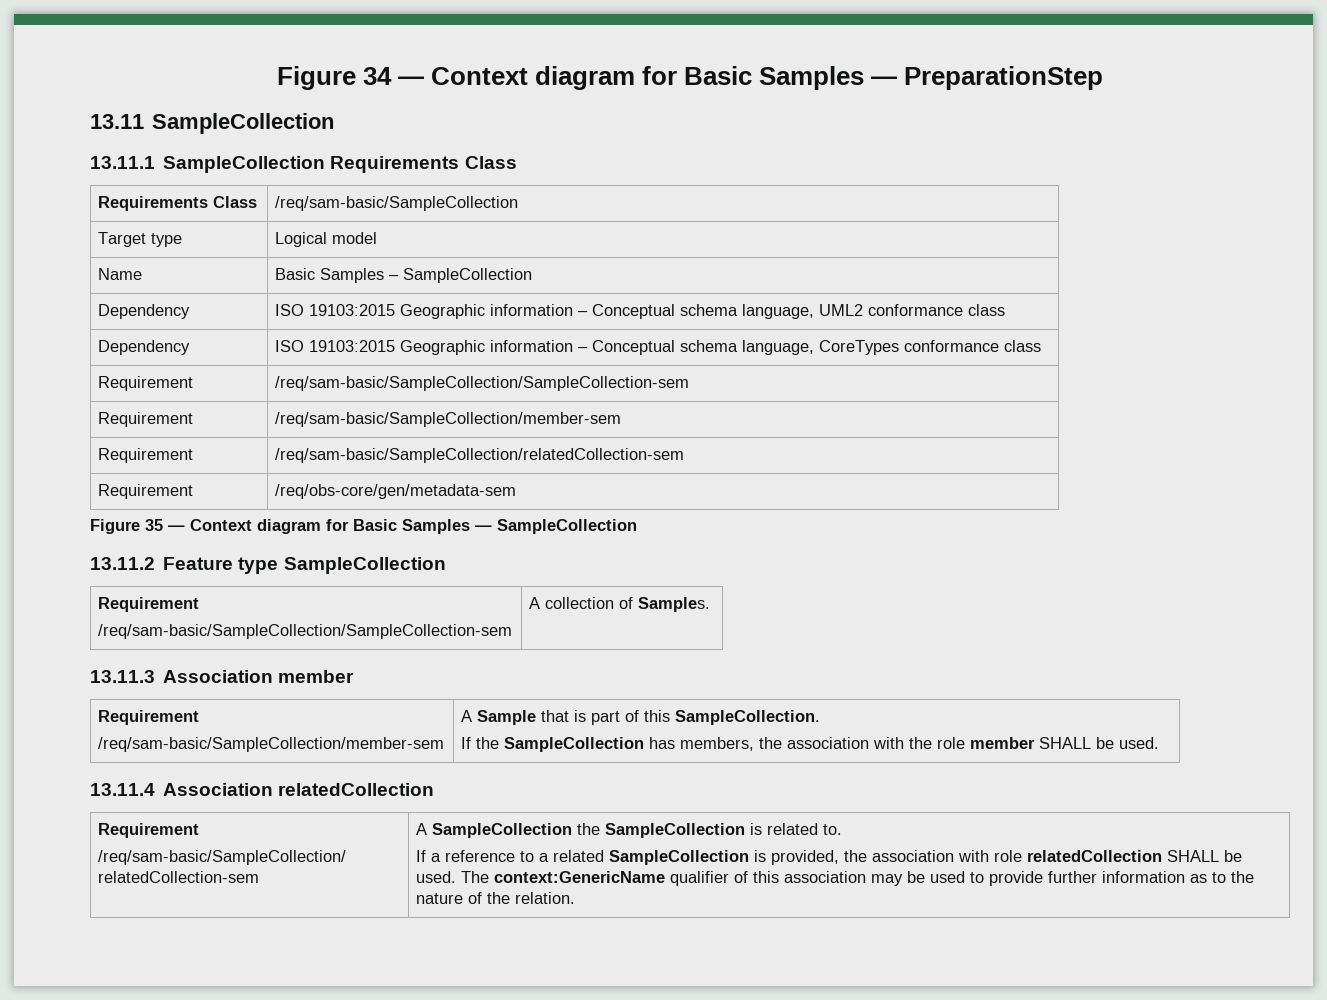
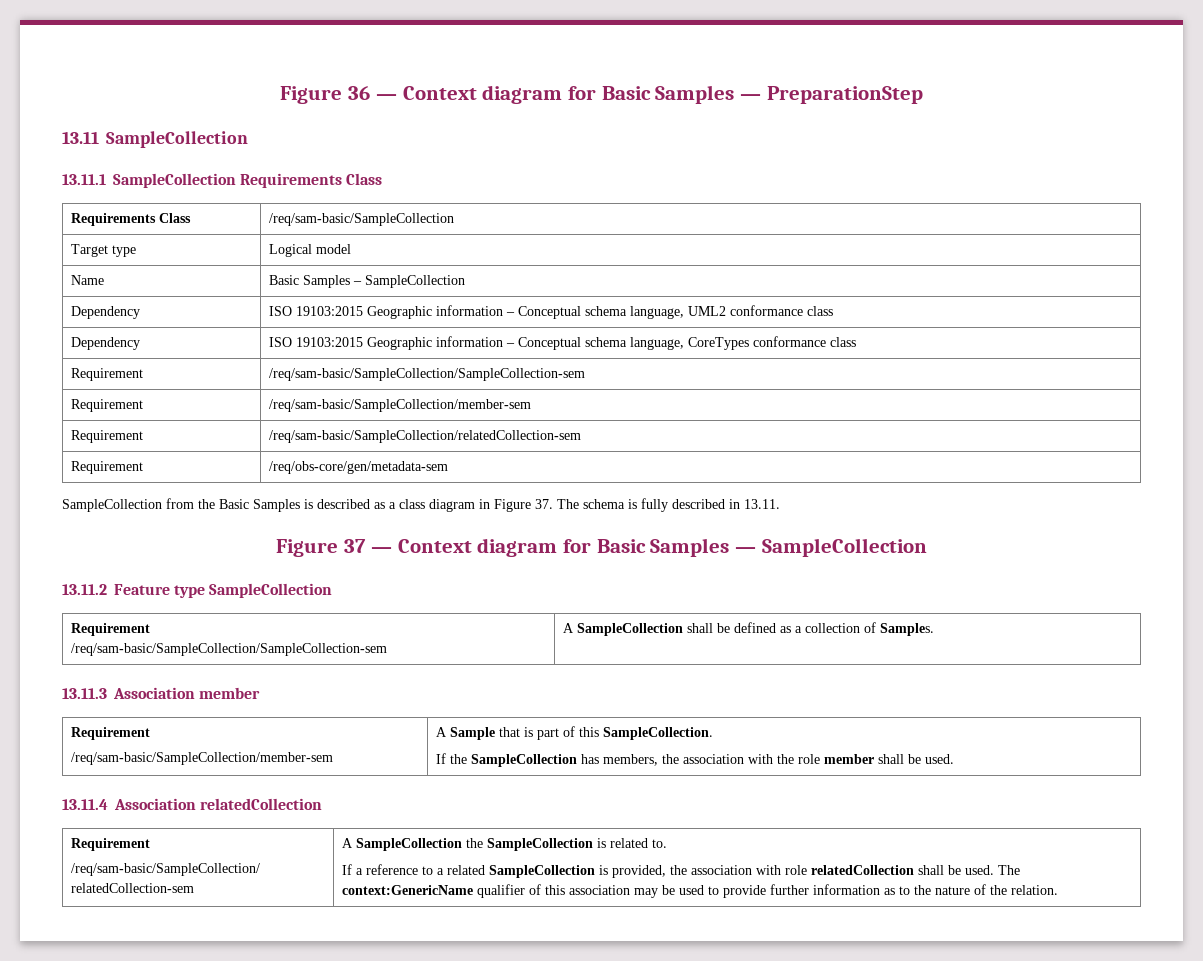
[276,66,392,90] Figure 34 -> [280,86,371,104] Figure 36
[90,519,163,534] Figure 35 -> [62,498,780,512] [276,539,367,557] SampleCollection from the Basic Samples is described as a class diagram in Figure 37. The schema is fully described in 13.11. // Figure 37
(541, 603) none -> [577,622,803,636] SampleCollection shall be defined as a
[1039,737,1092,749] SHALL -> [878,754,905,764] shall
[1167,850,1220,862] SHALL -> [918,865,945,875] shall

